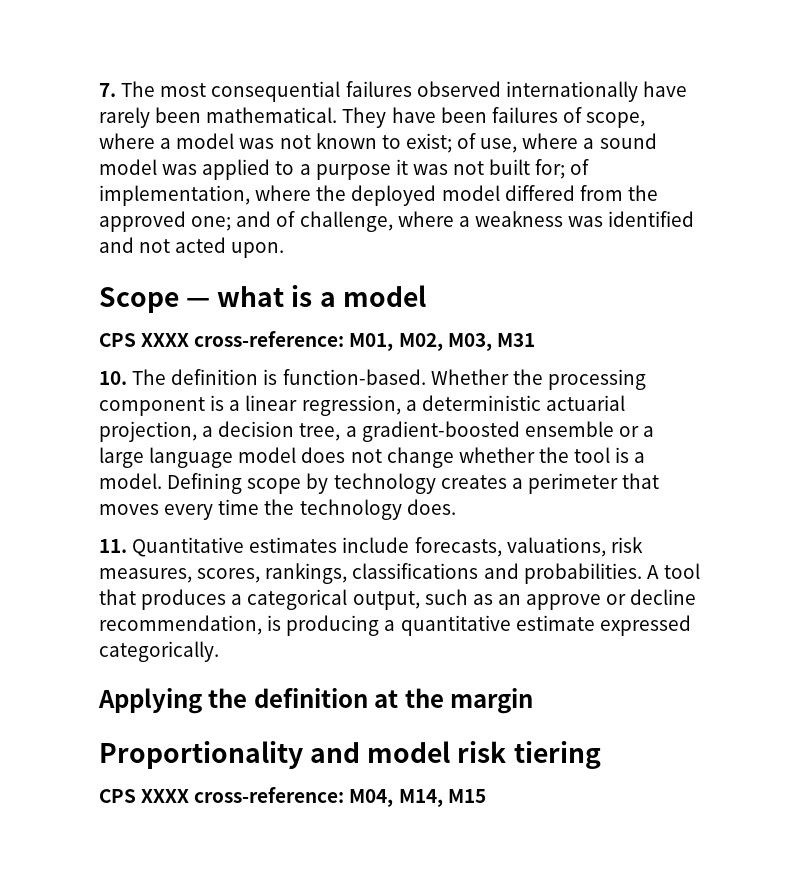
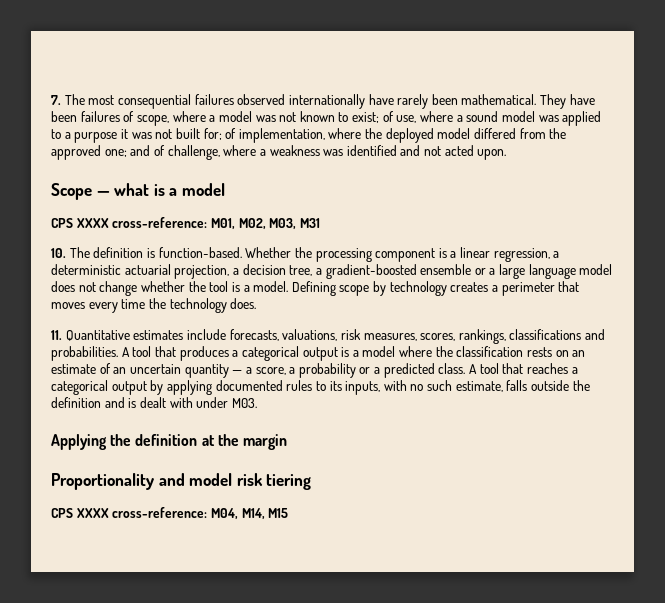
[352,589,697,610] [99,615,691,636] [99,641,219,662] output, such as an approve or decline recommendation, is producing a quantitative estimate expressed categorically. -> [302,346,586,361] [51,363,578,378] [51,380,590,395] [51,397,257,408] output is a model where the classification rests on an estimate of an uncertain quantity — a score, a probability or a predicted class. A tool that reaches a categorical output by applying documented rules to its inputs, with no such estimate, falls outside the definition and is dealt with under M03.

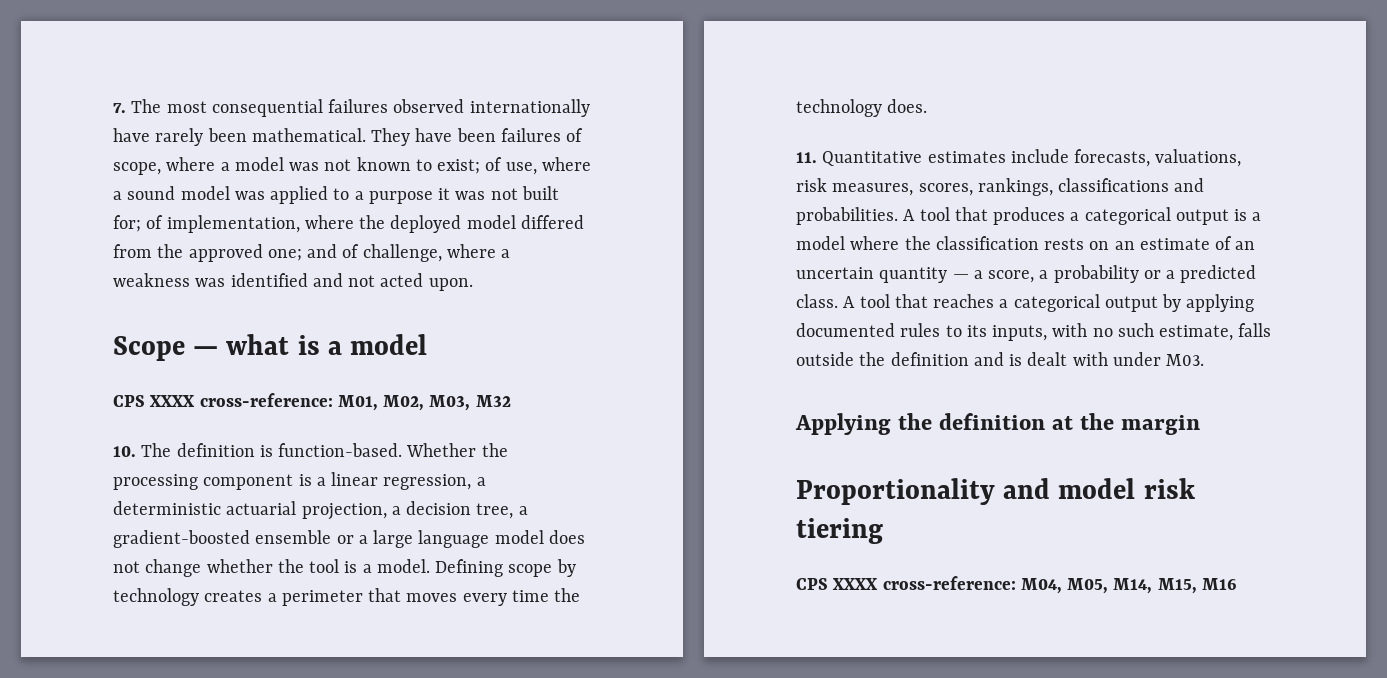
[299,218,320,228] M31 -> [475,395,511,407] M32
[241,508,289,520] M14, M15 -> [1067,578,1237,594] M05, M14, M15, M16

